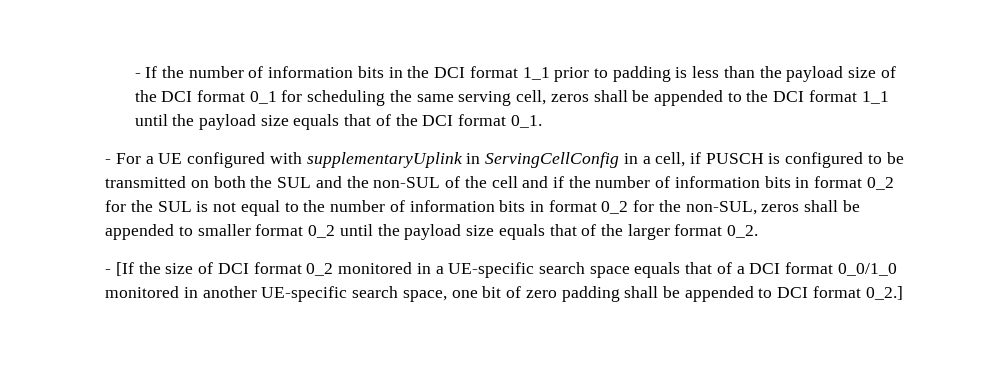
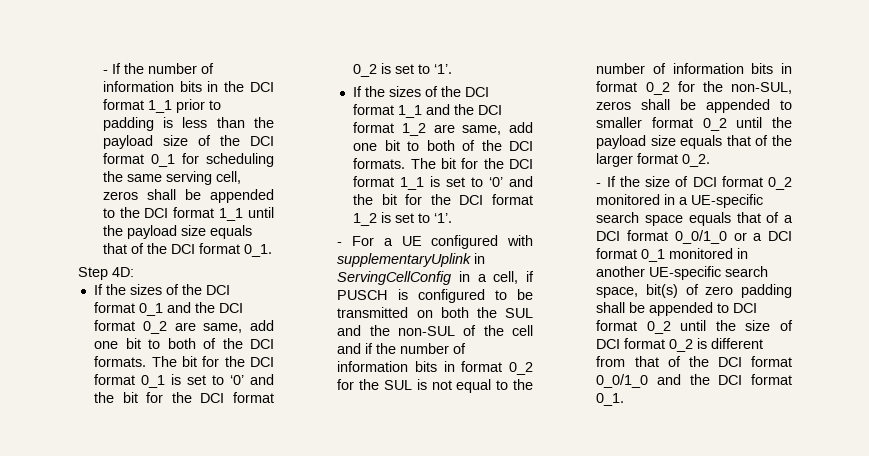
(542, 121) none -> [78,267,135,280] [94,284,231,295] [94,302,244,316] [94,320,274,334] [94,338,274,349] [94,356,274,367] [94,374,274,388] [94,392,274,403] [353,63,453,77] [353,86,490,97] [353,104,503,118] [353,122,533,136] [353,140,533,151] [353,158,533,169] [353,176,533,190] [353,194,533,205] [353,212,453,226] // Step 4D: // If the sizes of the DCI format 0_1 and the DCI format 0_2 are same, add one bit to both of the DCI formats. The bit for the DCI format 0_1 is set to ‘0’ and the bit for the DCI format 0_2 is set to ‘1’. // If the sizes of the DCI format 1_1 and the DCI format 1_2 are same, add one bit to both of the DCI formats. The bit for the DCI format 1_1 is set to ‘0’ and the bit for the DCI format 1_2 is set to ‘1’.
[116,262,135,276] [If -> [606,176,616,187] If
(897, 269) none -> [733,231,792,241] [596,248,666,262] or a DCI format 0_1
[451,286,502,298] one bit -> [646,284,679,298] bit(s)
[865,286,903,300] 0_2.] -> [646,320,793,334] [596,338,764,352] [596,356,792,367] [596,374,792,388] [596,393,625,406] 0_2 until the size of DCI format 0_2 is different from that of the DCI format 0_0/1_0 and the DCI format 0_1.

